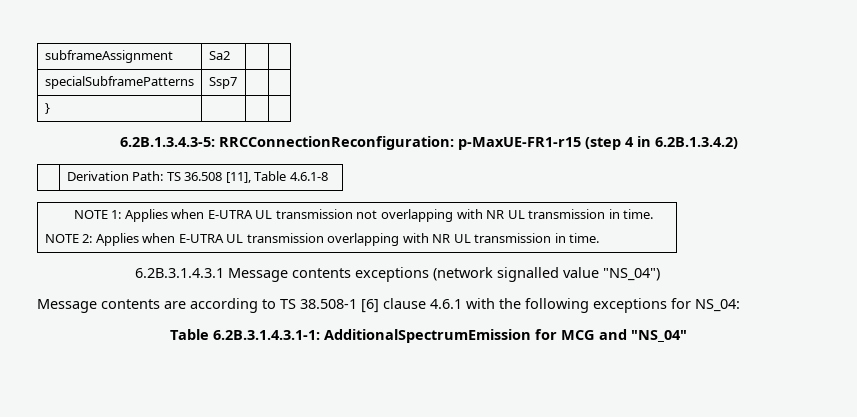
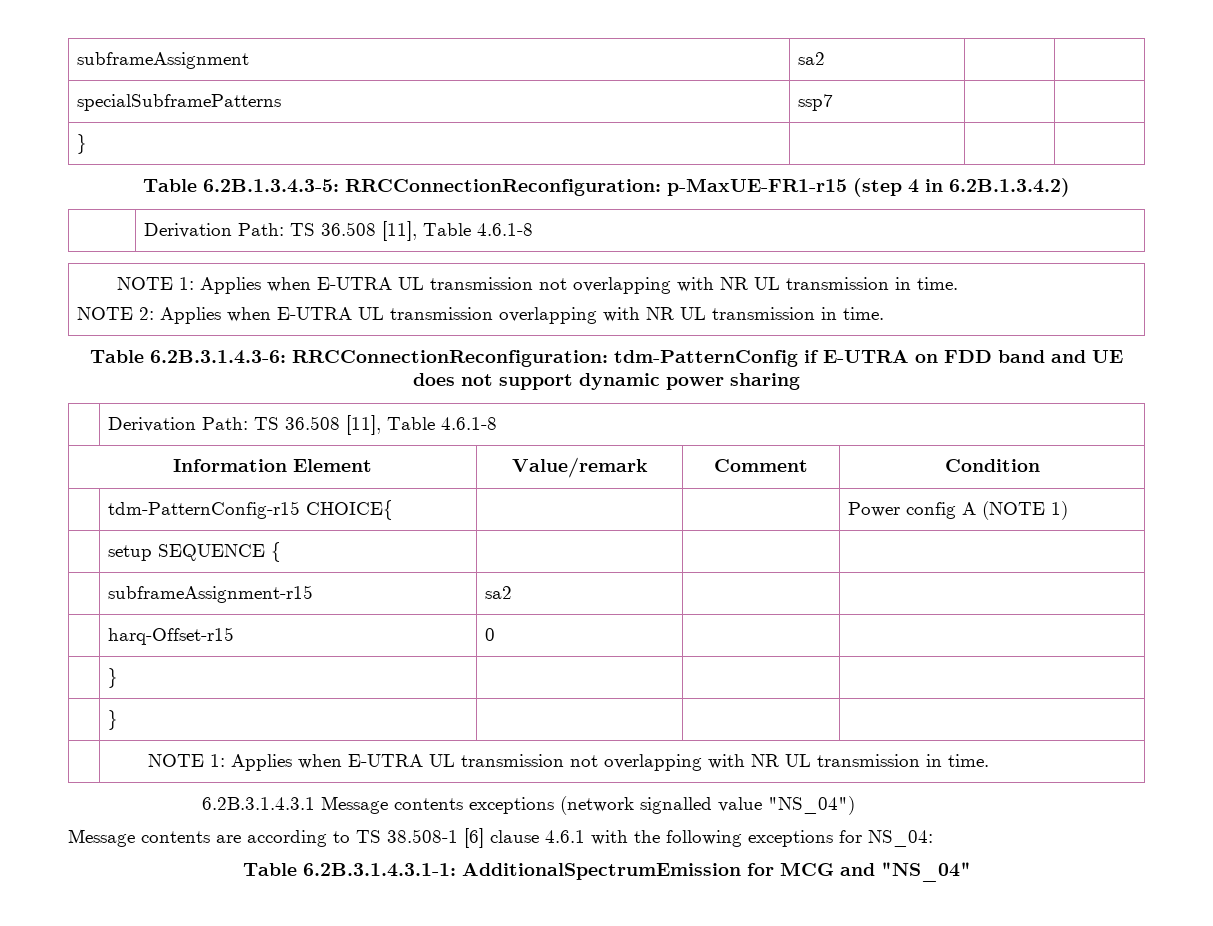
[208,51,230,60] Sa2 -> [798,52,826,65] sa2
[208,77,237,89] [44,103,50,114] Ssp7 | | // } | | | // -> [798,94,834,111] [77,134,88,154] [143,179,197,192] ssp7 | | // } | | | // Table
(600, 238) none -> [90,350,1123,367] [413,373,800,390] [108,415,498,435] [173,459,372,472] [511,457,648,478] [714,459,808,472] [944,459,1040,472] [108,500,394,520] [848,501,1069,520] [108,542,282,562] [108,585,314,603] [485,586,513,599] [108,627,235,645] [485,628,496,641] [108,668,119,688] [108,710,119,730] [148,754,990,771] // Table 6.2B.3.1.4.3-6: RRCConnectionReconfiguration: tdm-PatternConfig if E-UTRA on FDD band and UE does not support dynamic power sharing // | Derivation Path: TS 36.508 [11], Table 4.6.1-8 // Information Element | Value/remark | Comment | Condition // | tdm-PatternConfig-r15 CHOICE{ | | | Power config A (NOTE 1) // | setup SEQUENCE { | | | // | subframeAssignment-r15 | sa2 | | // | harq-Offset-r15 | 0 | | // | } | | | // | } | | | // | NOTE 1: Applies when E-UTRA UL transmission not overlapping with NR UL transmission in time.

